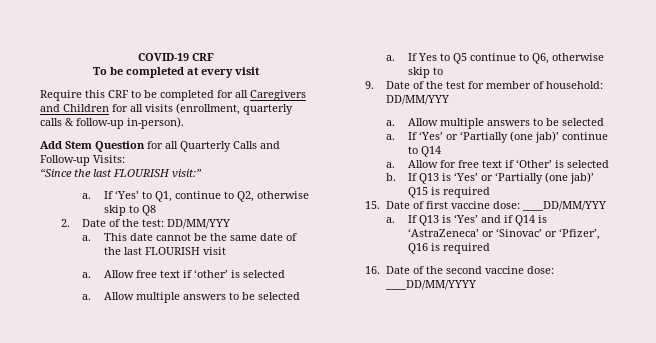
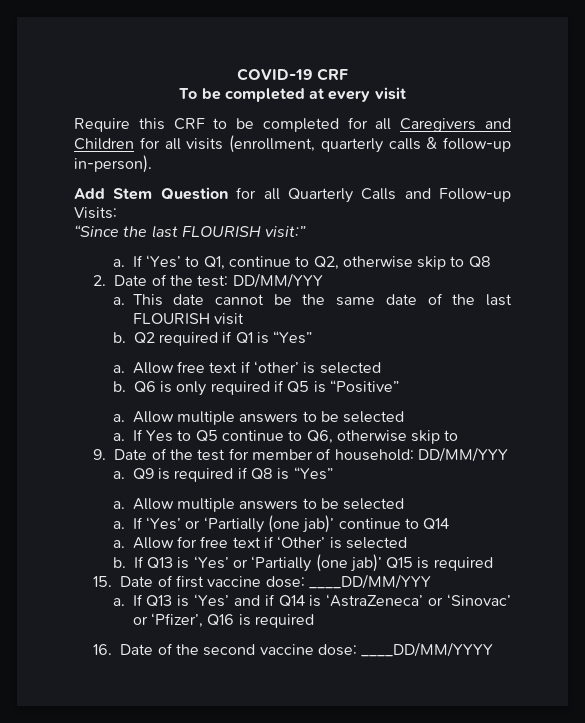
(226, 251) none -> [112,331,313,346] // b. Q2 required if Q1 is “Yes”
(285, 274) none -> [112,380,399,396] // b. Q6 is only required if Q5 is “Positive”
(450, 100) none -> [112,467,333,482] // a. Q9 is required if Q8 is “Yes”

